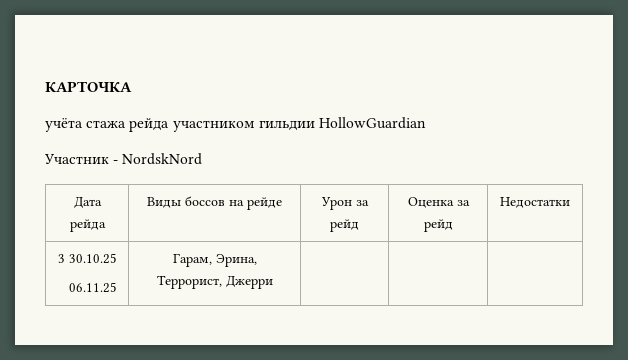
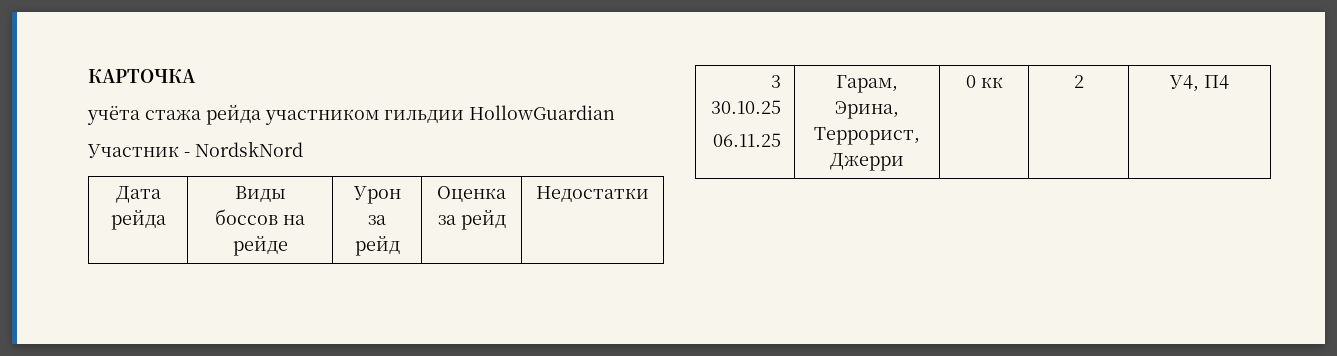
(273, 282) | | -> [965,75,1003,88] [1073,75,1084,88] [1169,75,1229,92] 0 кк | 2 | У4, П4

